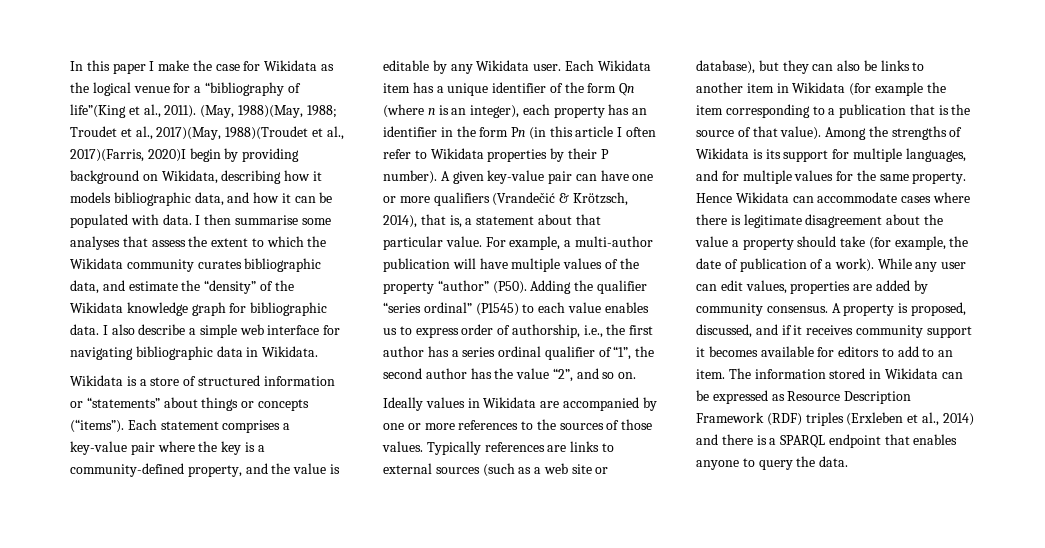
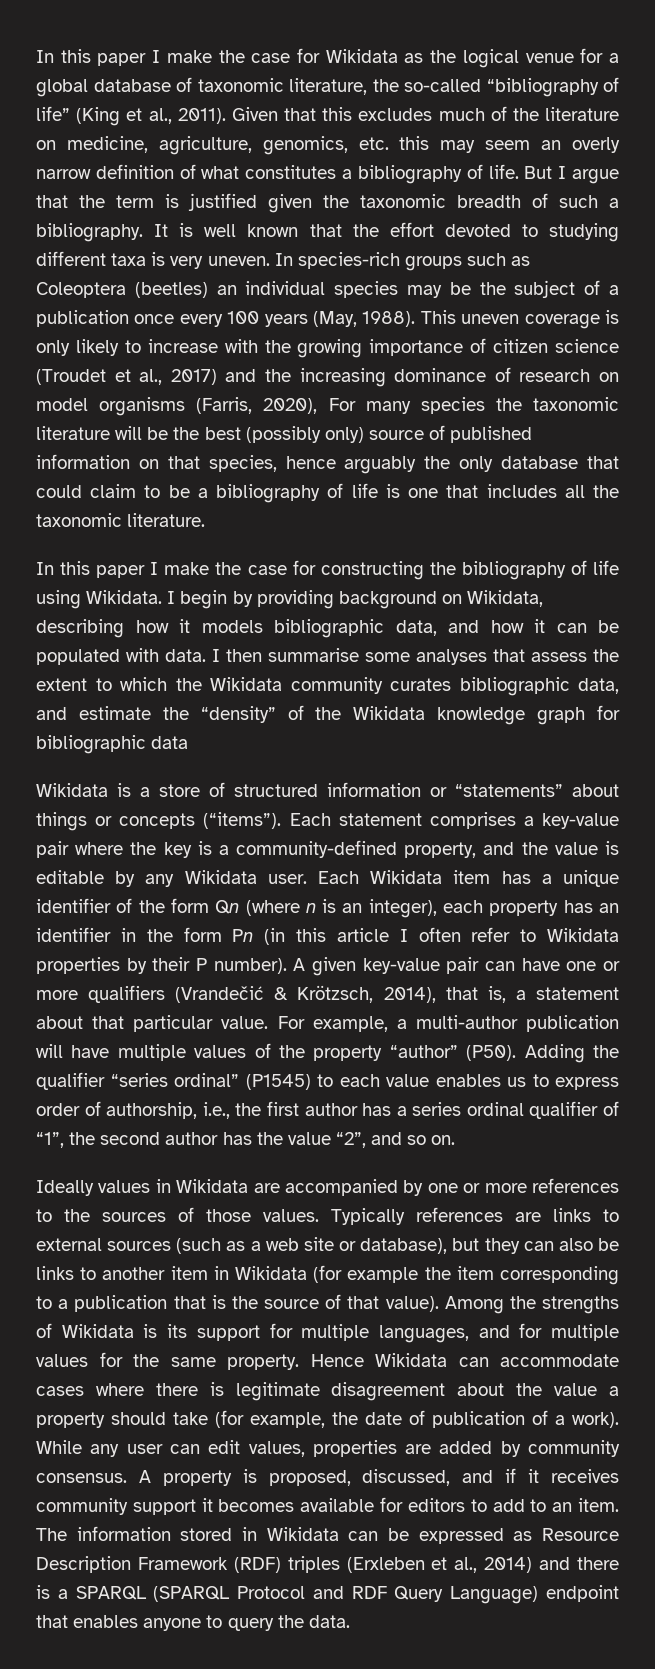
[204,82,301,96] [70,104,337,118] [70,126,344,140] [70,149,186,162] “bibliography of life”(King et al., 2011). (May, 1988)(May, 1988; Troudet et al., 2017)(May, 1988)(Troudet et al., 2017)(Farris, 2020)I -> [36,77,619,97] [36,106,619,126] [36,136,621,155] [36,164,619,184] [36,193,619,213] [36,222,620,242] [36,251,531,271] [36,280,619,298] [36,310,619,329] [36,338,619,358] [36,367,620,387] [36,397,619,416] [36,425,533,443] [36,454,620,474] [36,483,619,503] [36,513,206,527] [36,560,619,580] [36,590,176,609] global database of taxonomic literature, the so-called “bibliography of life” (King et al., 2011). Given that this excludes much of the literature on medicine, agriculture, genomics, etc. this may seem an overly narrow definition of what constitutes a bibliography of life. But I argue that the term is justified given the taxonomic breadth of such a bibliography. It is well known that the effort devoted to studying different taxa is very uneven. In species-rich groups such as Coleoptera (beetles) an individual species may be the subject of a publication once every 100 years (May, 1988). This uneven coverage is only likely to increase with the growing importance of citizen science (Troudet et al., 2017) and the increasing dominance of research on model organisms (Farris, 2020), For many species the taxonomic literature will be the best (possibly only) source of published information on that species, hence arguably the only database that could claim to be a bibliography of life is one that includes all the taxonomic literature. // In this paper I make the case for constructing the bibliography of life using Wikidata. I
[70,324,341,338] [70,346,213,360] data. I also describe a simple web interface for navigating bibliographic -> (146, 744) none
[246,346,319,357] in Wikidata. -> (189, 742) none
(826, 441) none -> [153,1586,539,1604] (SPARQL Protocol and RDF Query Language)

